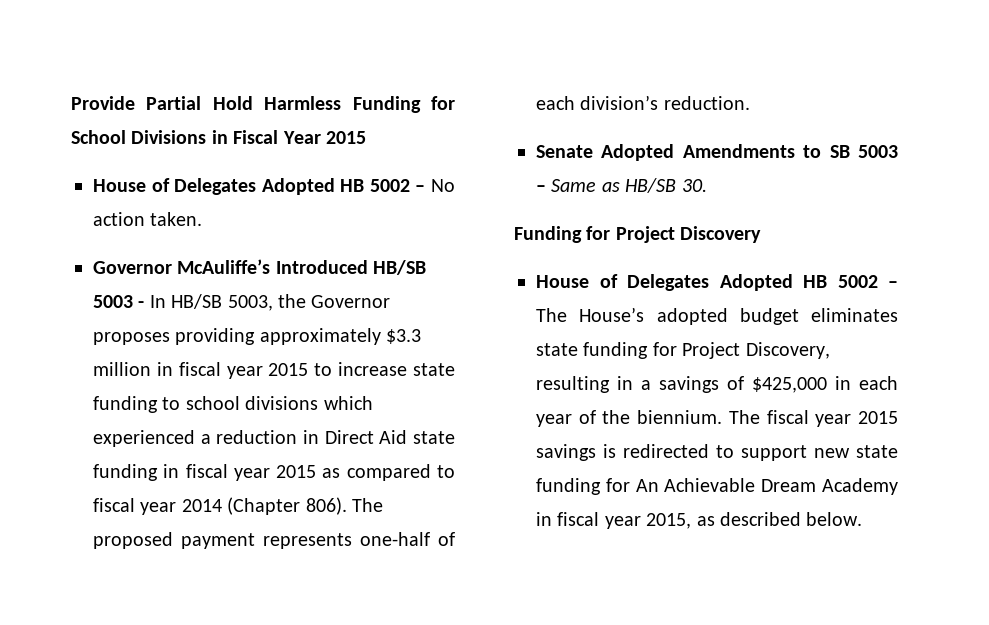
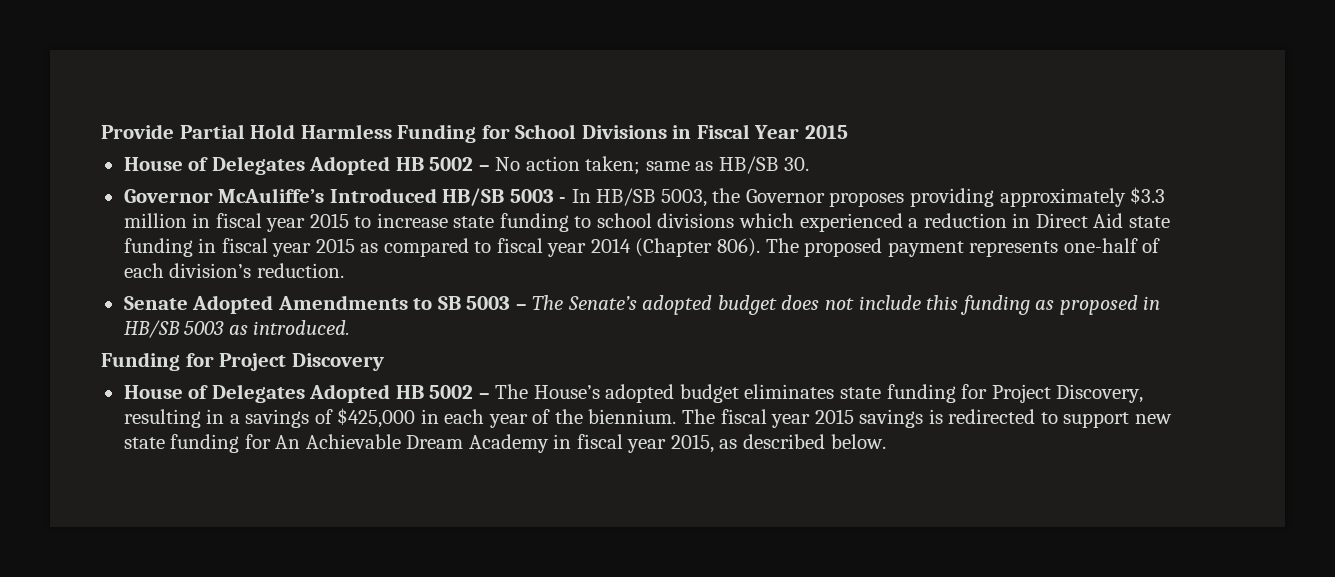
[150,212,203,226] taken. -> [585,156,809,175] taken; same as HB/SB 30.
[551,178,707,193] Same as HB/SB 30. -> [532,295,1161,315] [123,320,351,338] The Senate’s adopted budget does not include this funding as proposed in HB/SB 5003 as introduced.

